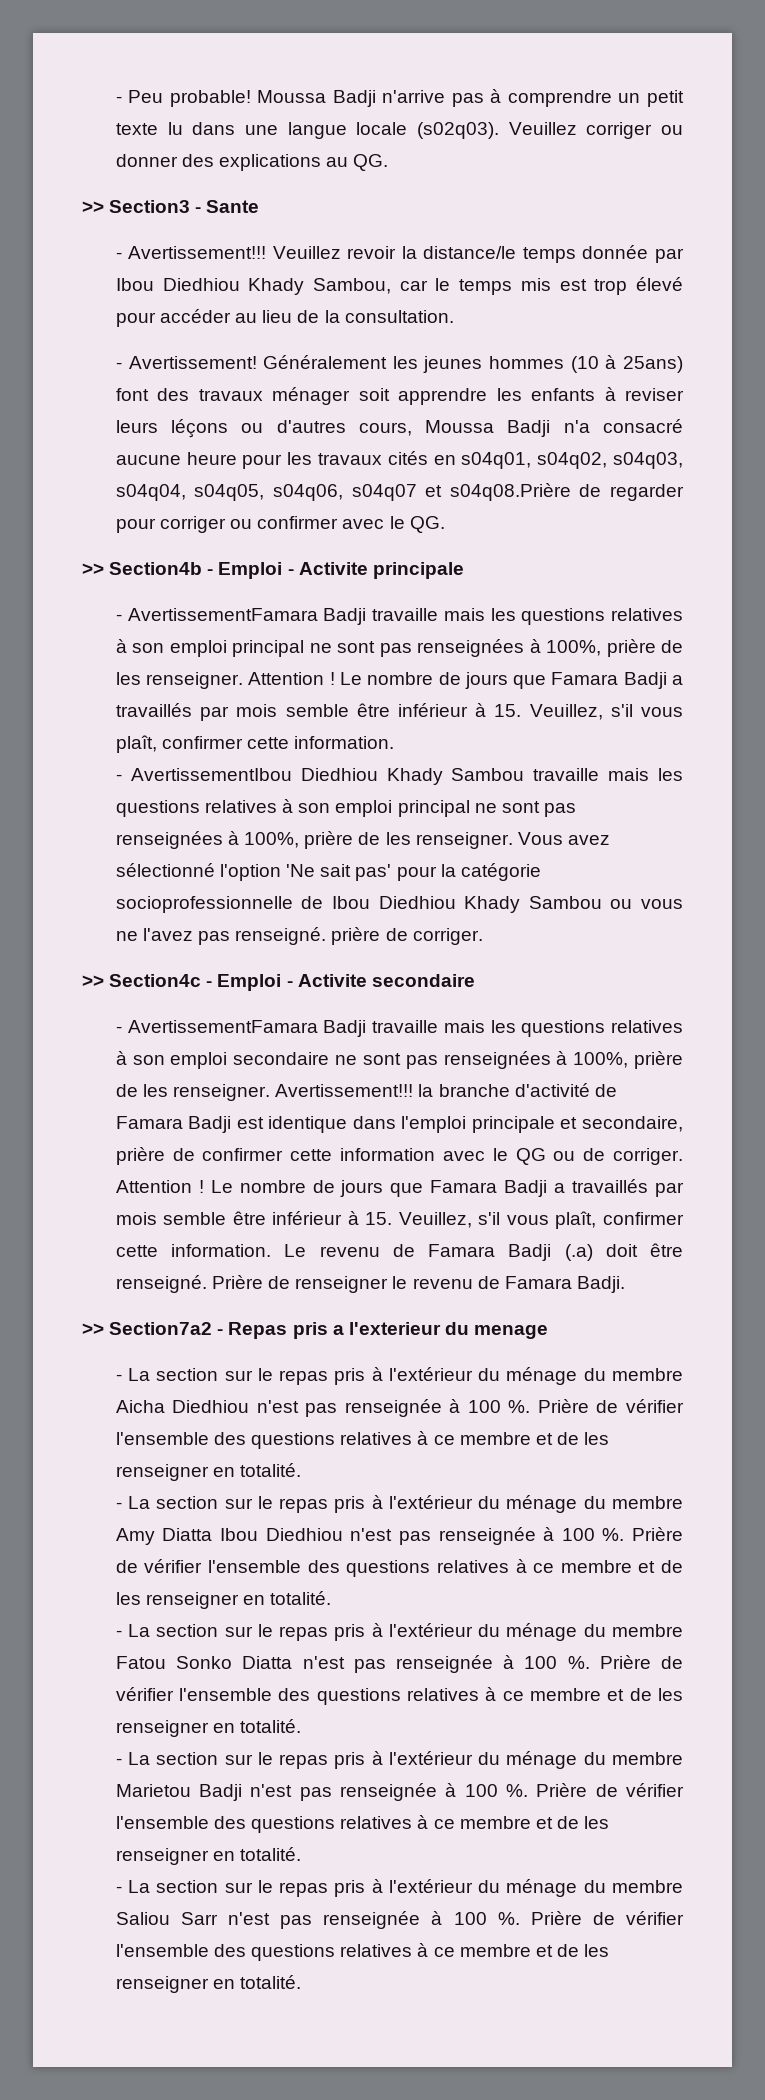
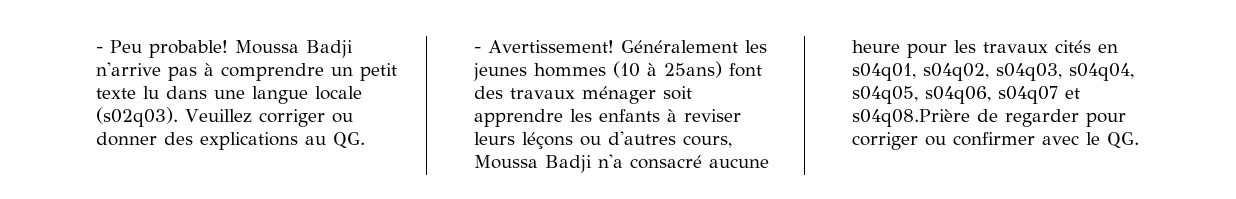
[82,200,260,213] [115,245,685,263] [115,277,684,295] [115,309,454,327] // >> Section3 - Sante // - Avertissement!!! Veuillez revoir la distance/le temps donnée par Ibou Diedhiou Khady Sambou, car le temps mis est trop élevé pour accéder au lieu de la consultation. -> (365, 140) none
[82,562,464,579] [115,608,684,625] [115,639,683,657] [115,672,684,689] [115,703,684,721] [115,735,395,753] [115,768,683,785] [115,799,576,817] [115,831,610,849] [115,863,541,881] [115,896,683,913] [115,927,483,945] [82,974,475,991] [115,1020,684,1037] [115,1051,684,1069] [115,1083,617,1101] [115,1116,684,1133] [115,1147,684,1165] [115,1179,685,1197] [115,1211,684,1229] [115,1243,683,1261] [115,1275,625,1293] [82,1322,549,1339] [115,1367,683,1385] [115,1399,684,1417] [115,1431,610,1449] [115,1463,302,1481] [115,1495,683,1513] [115,1527,683,1545] [115,1559,683,1577] [115,1591,332,1609] [115,1623,683,1641] [115,1655,684,1673] [115,1687,684,1705] [115,1719,302,1737] [115,1751,683,1769] [115,1783,684,1801] [115,1815,610,1833] [115,1847,302,1865] [115,1879,683,1897] [115,1911,684,1929] [115,1943,610,1961] [115,1975,302,1993] // >> Section4b - Emploi - Activite principale // - AvertissementFamara Badji travaille mais les questions relatives à son emploi principal ne sont pas renseignées à 100%, prière de les renseigner. Attention ! Le nombre de jours que Famara Badji a travaillés par mois semble être inférieur à 15. Veuillez, s'il vous plaît, confirmer cette information. // - AvertissementIbou Diedhiou Khady Sambou travaille mais les questions relatives à son emploi principal ne sont pas renseignées à 100%, prière de les renseigner. Vous avez sélectionné l'option 'Ne sait pas' pour la catégorie socioprofessionnelle de Ibou Diedhiou Khady Sambou ou vous ne l'avez pas renseigné. prière de corriger. // >> Section4c - Emploi - Activite secondaire // - AvertissementFamara Badji travaille mais les questions relatives à son emploi secondaire ne sont pas renseignées à 100%, prière de les renseigner. Avertissement!!! la branche d'activité de Famara Badji est identique dans l'emploi principale et secondaire, prière de confirmer cette information avec le QG ou de corriger. Attention ! Le nombre de jours que Famara Badji a travaillés par mois semble être inférieur à 15. Veuillez, s'il vous plaît, confirmer cette information. Le revenu de Famara Badji (.a) doit être renseigné. Prière de renseigner le revenu de Famara Badji. // >> Section7a2 - Repas pris a l'exterieur du menage // - La section sur le repas pris à l'extérieur du ménage du membre Aicha Diedhiou n'est pas renseignée à 100 %. Prière de vérifier l'ensemble des questions relatives à ce membre et de les renseigner en totalité. // - La section sur le repas pris à l'extérieur du ménage du membre Amy Diatta Ibou Diedhiou n'est pas renseignée à 100 %. Prière de vérifier l'ensemble des questions relatives à ce membre et de les renseigner en totalité. // - La section sur le repas pris à l'extérieur du ménage du membre Fatou Sonko Diatta n'est pas renseignée à 100 %. Prière de vérifier l'ensemble des questions relatives à ce membre et de les renseigner en totalité. // - La section sur le repas pris à l'extérieur du ménage du membre Marietou Badji n'est pas renseignée à 100 %. Prière de vérifier l'ensemble des questions relatives à ce membre et de les renseigner en totalité. // - La section sur le repas pris à l'extérieur du ménage du membre Saliou Sarr n'est pas renseignée à 100 %. Prière de vérifier l'ensemble des questions relatives à ce membre et de les renseigner en totalité. -> (1139, 140) none

